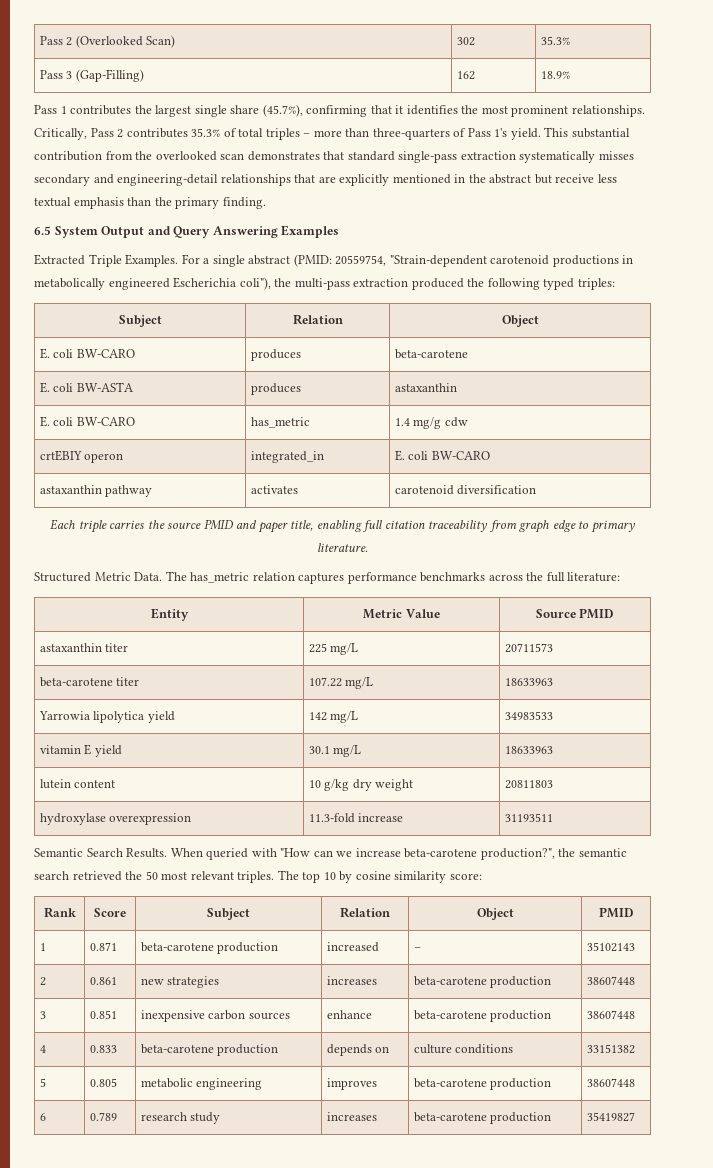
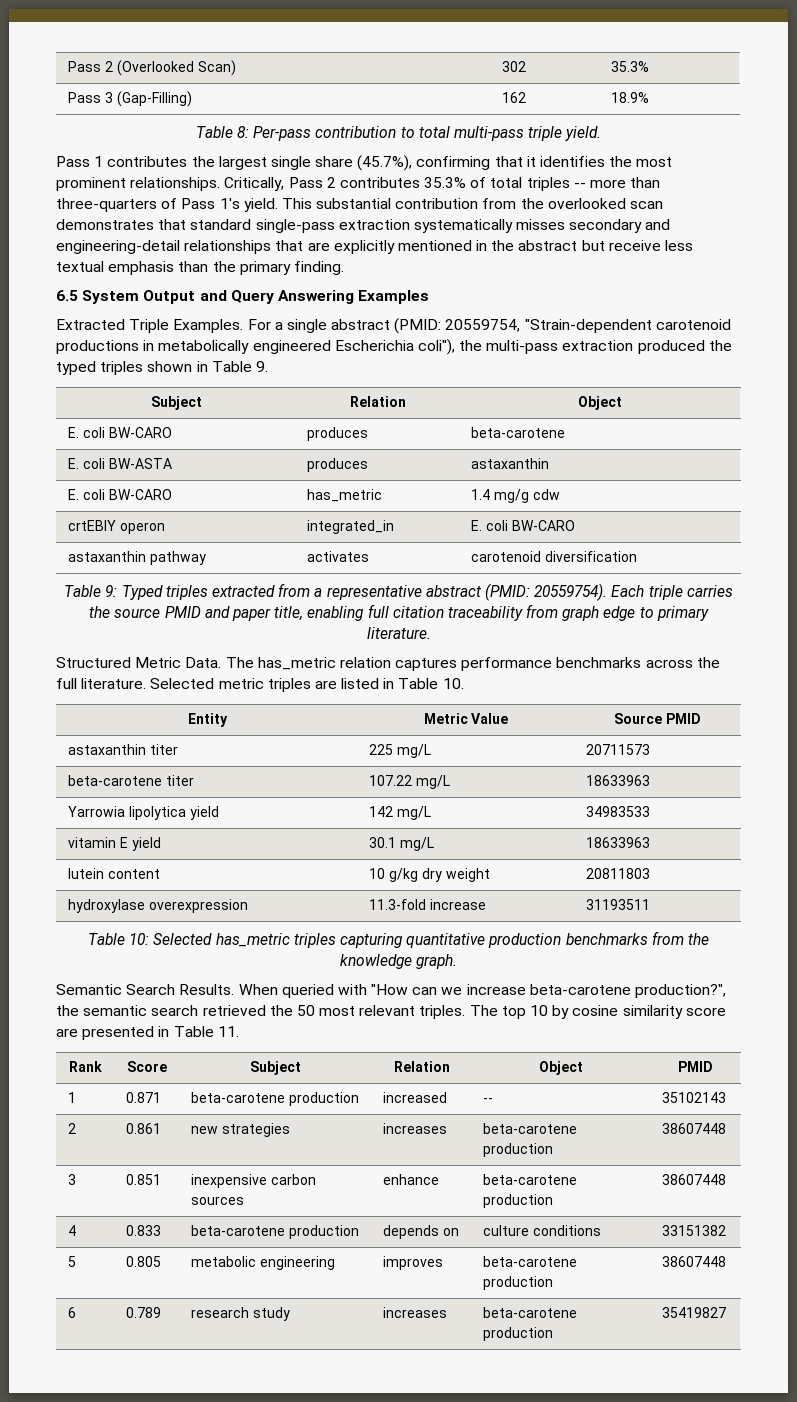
(570, 75) none -> [195,126,602,141] // Table 8: Per-pass contribution to total multi-pass triple yield.
[303,133,311,137] – -> [573,183,586,188] --
[487,278,615,290] following typed triples: -> [56,361,268,375] typed triples shown in Table 9.
(537, 490) none -> [64,583,608,601] Table 9: Typed triples extracted from a representative abstract (PMID: 20559754).
[567,572,621,582] literature: -> [81,678,464,692] literature. Selected metric triples are listed in Table 10.
(553, 817) none -> [88,931,709,948] [339,954,458,969] // Table 10: Selected has_metric triples capturing quantitative production benchmarks from the knowledge graph.
[449,873,482,880] score: -> [685,1007,726,1016] [56,1026,239,1040] score are presented in Table 11.
[413,947,421,951] – -> [483,1098,494,1103] --

